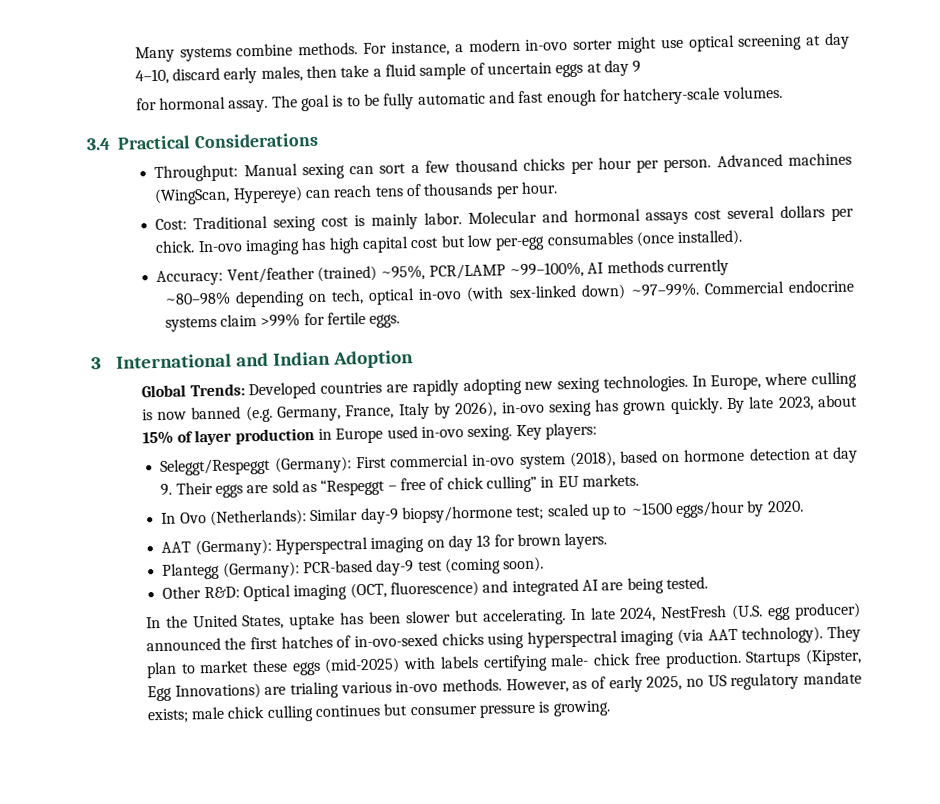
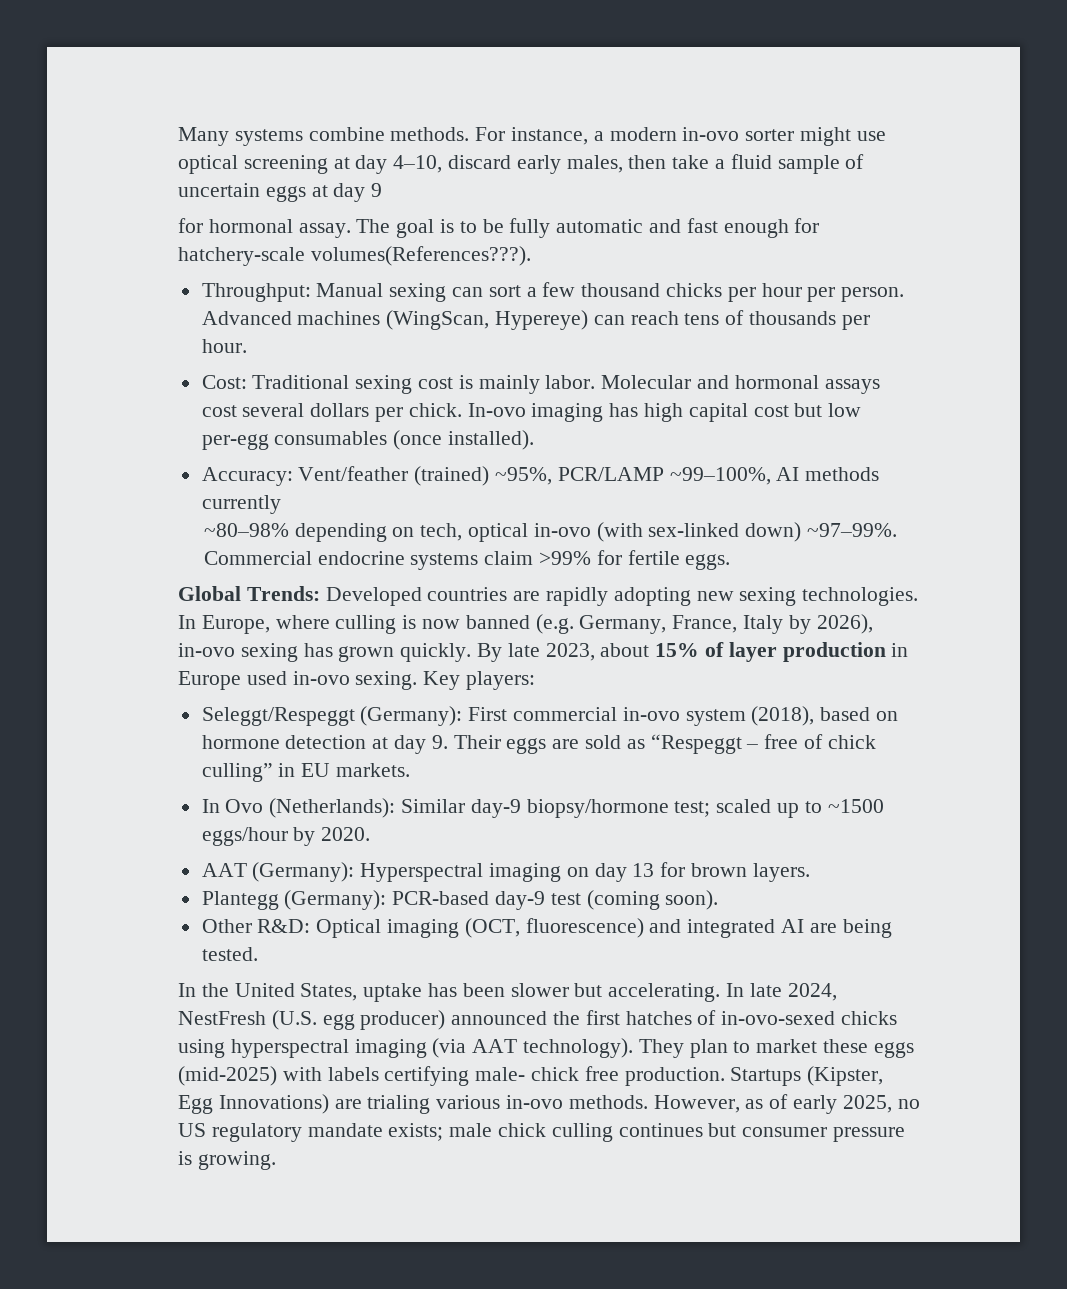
[722,85,783,100] [86,132,319,151] volumes. // 3.4 Practical Considerations -> [310,246,531,266] volumes(References???).
[91,350,414,370] // 3 International and Indian Adoption -> (731, 562) none

